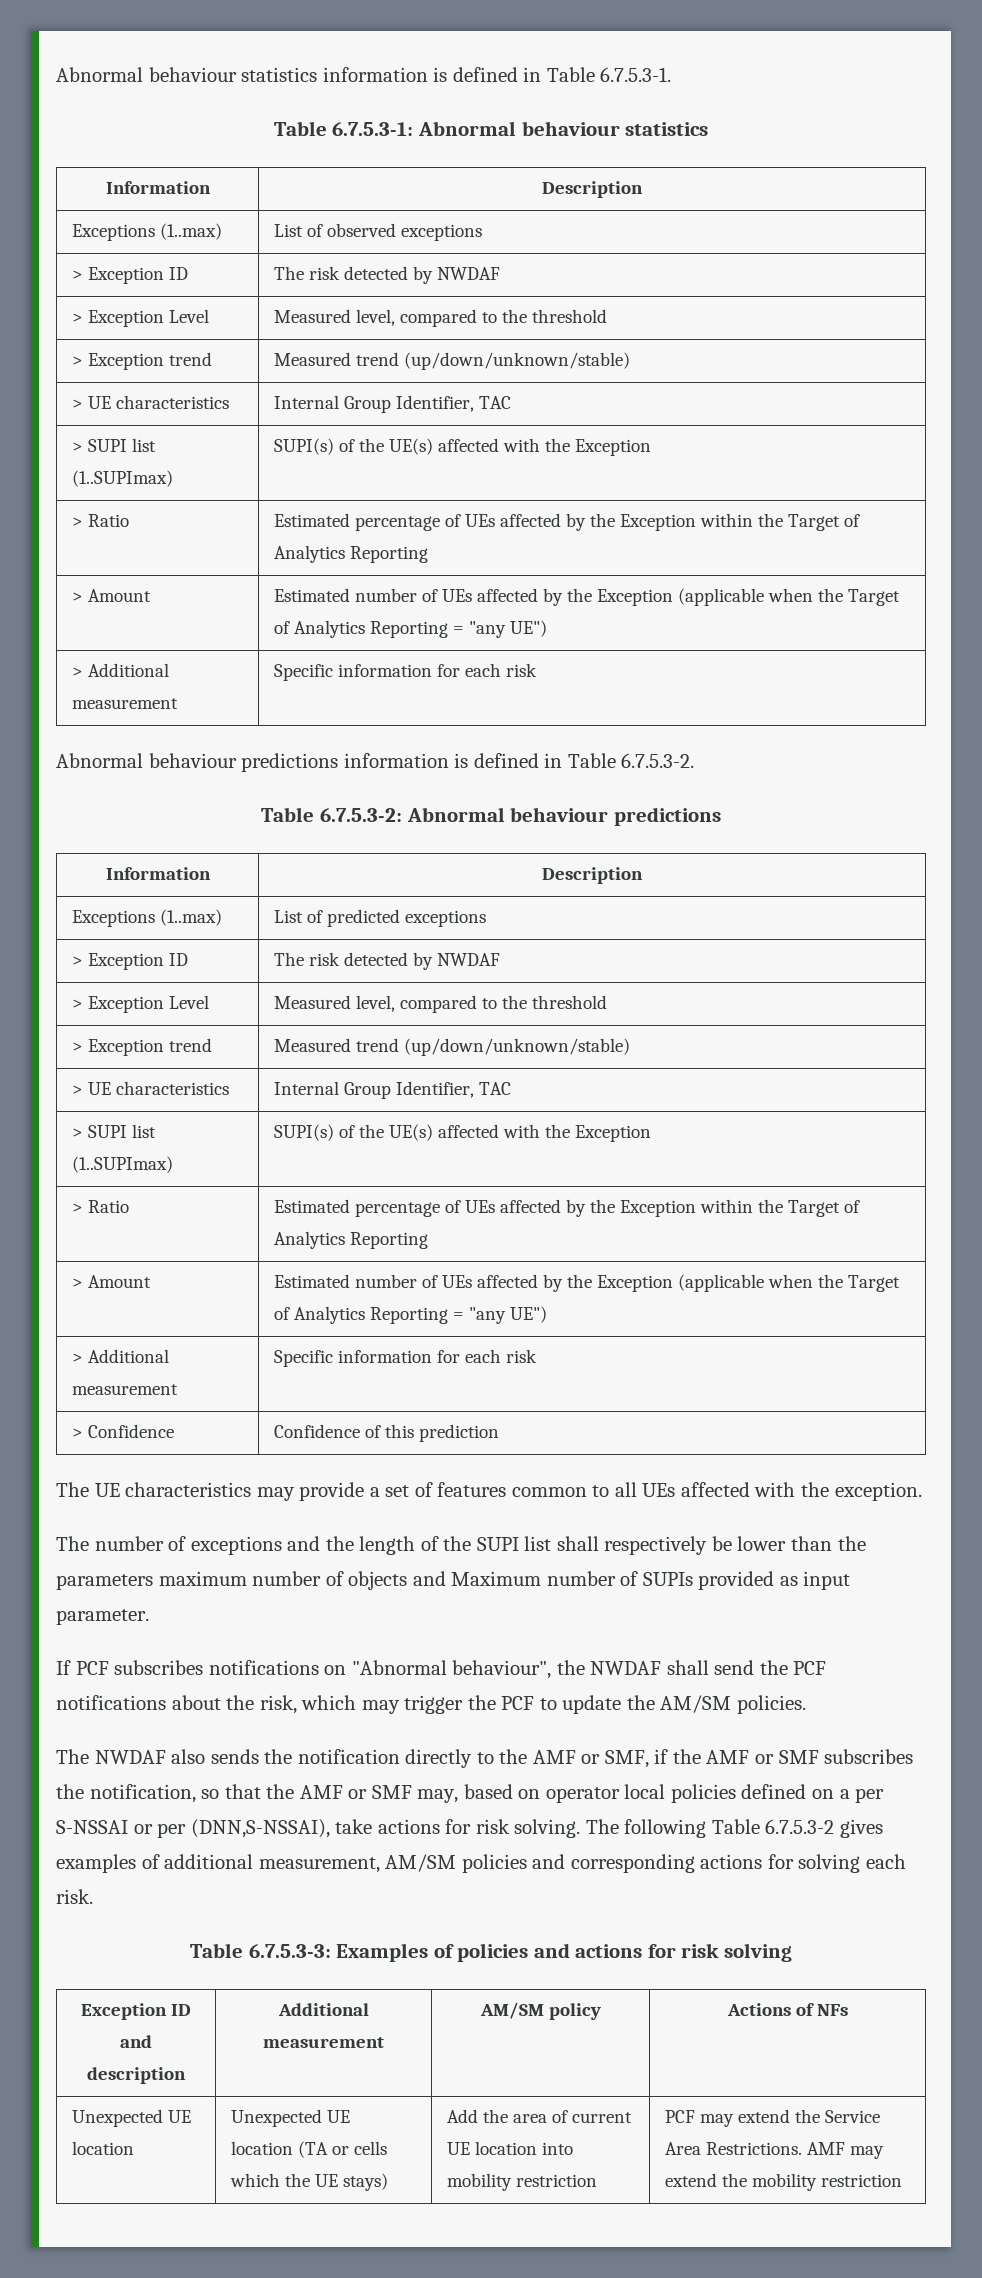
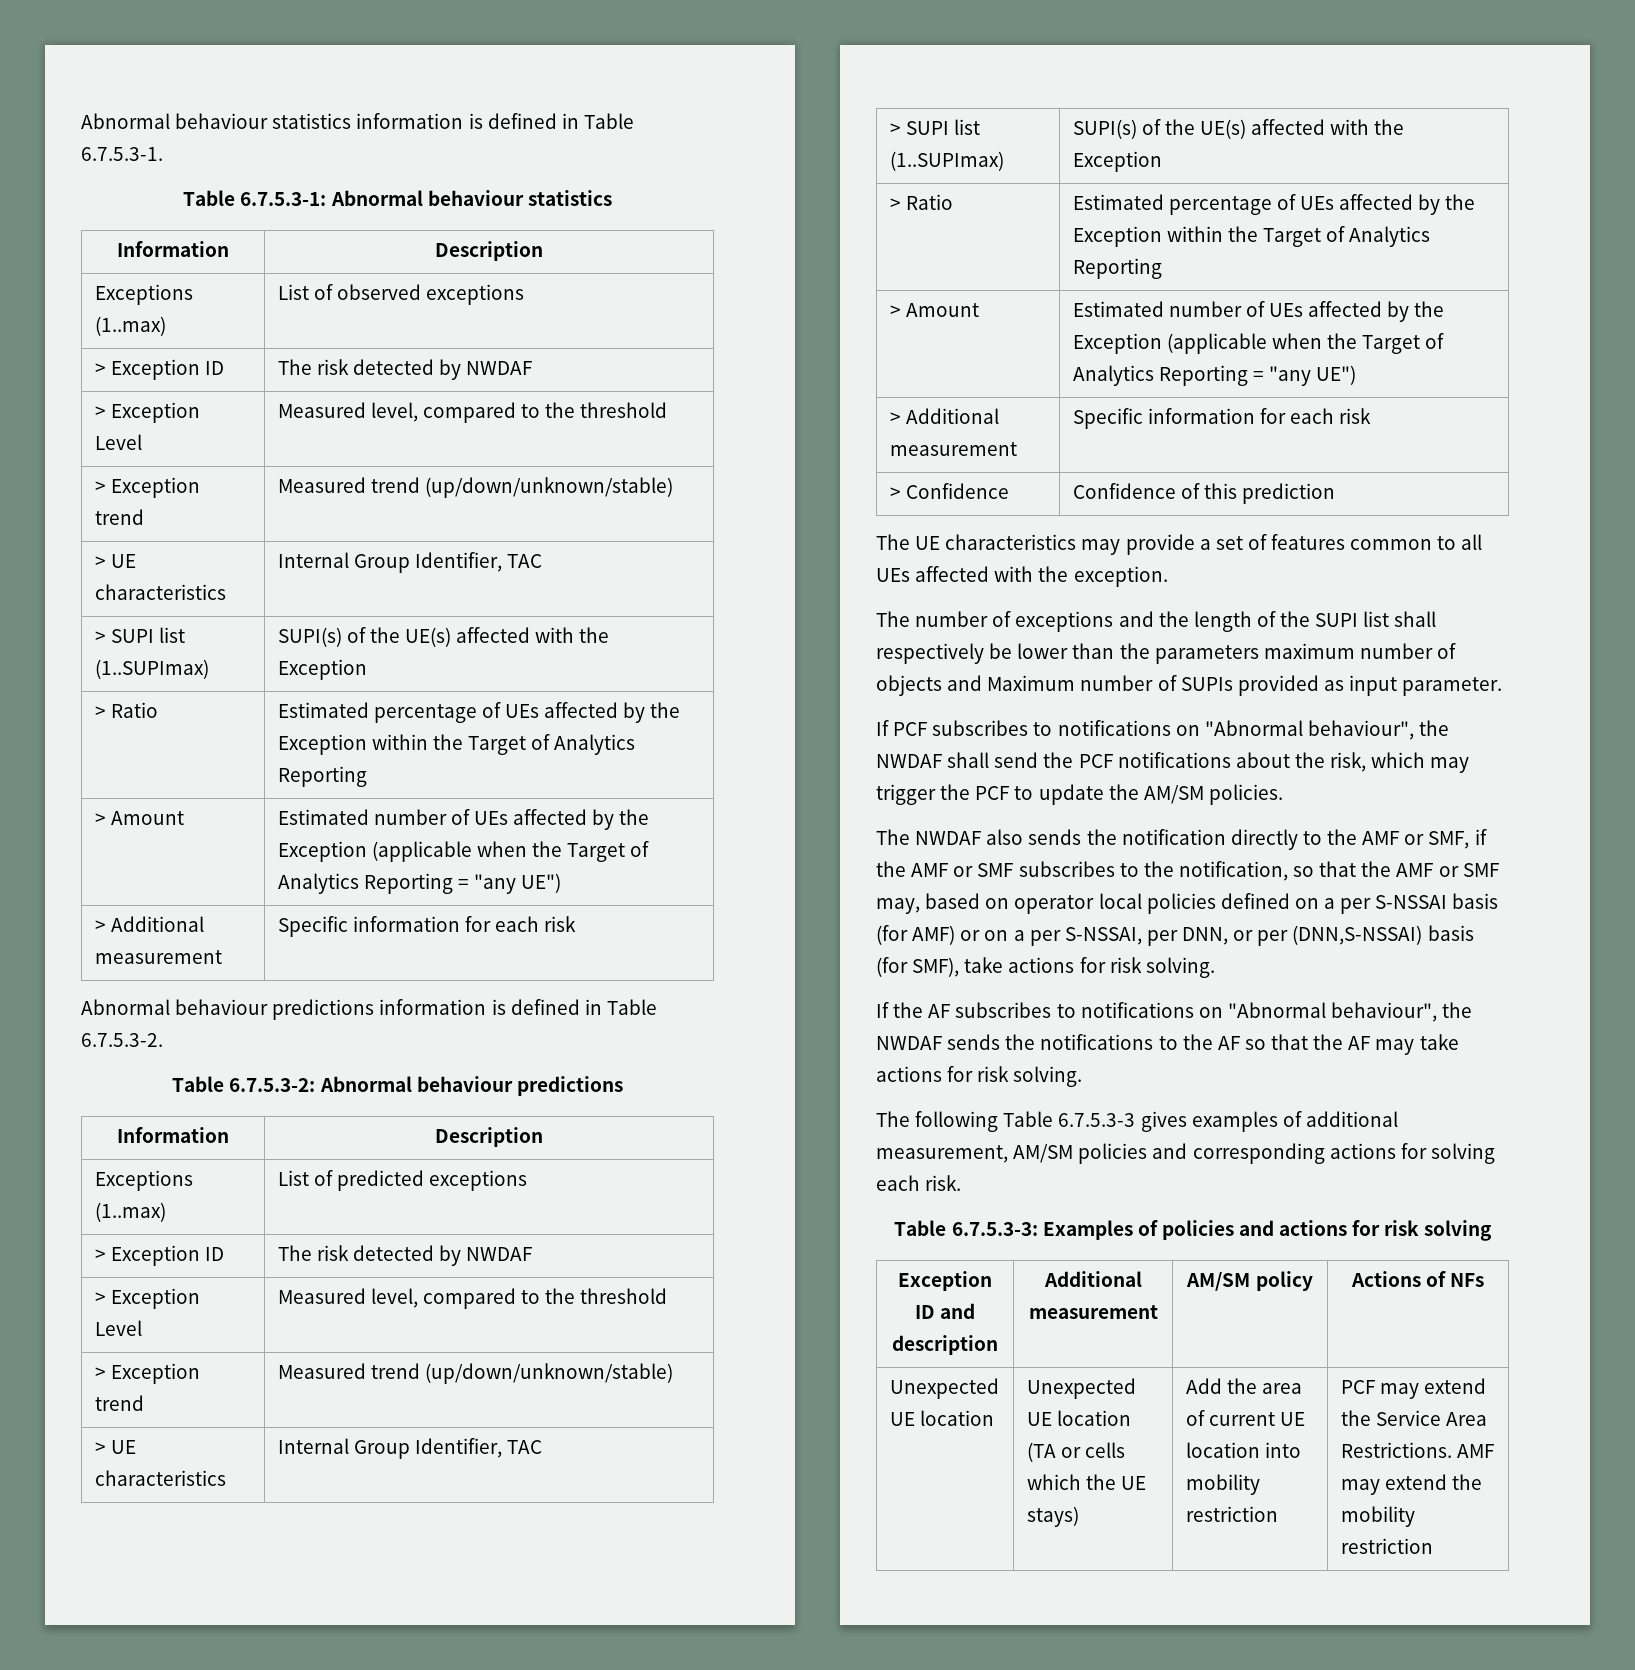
(204, 1667) none -> [1033,722,1053,736] to
(914, 1756) none -> [1119,863,1139,877] to
[133,1819,581,1838] or per (DNN,S-NSSAI), take actions for risk solving. -> [1452,893,1499,909] [876,925,1474,946] [876,957,1215,978] [876,1002,1473,1022] [876,1034,1459,1055] [876,1066,1083,1087] basis (for AMF) or on a per S-NSSAI, per DNN, or per (DNN,S-NSSAI) basis (for SMF), take actions for risk solving. // If the AF subscribes to notifications on "Abnormal behaviour", the NWDAF sends the notifications to the AF so that the AF may take actions for risk solving. //
[765,1819,835,1834] 6.7.5.3-2 -> [1058,1113,1136,1127] 6.7.5.3-3

